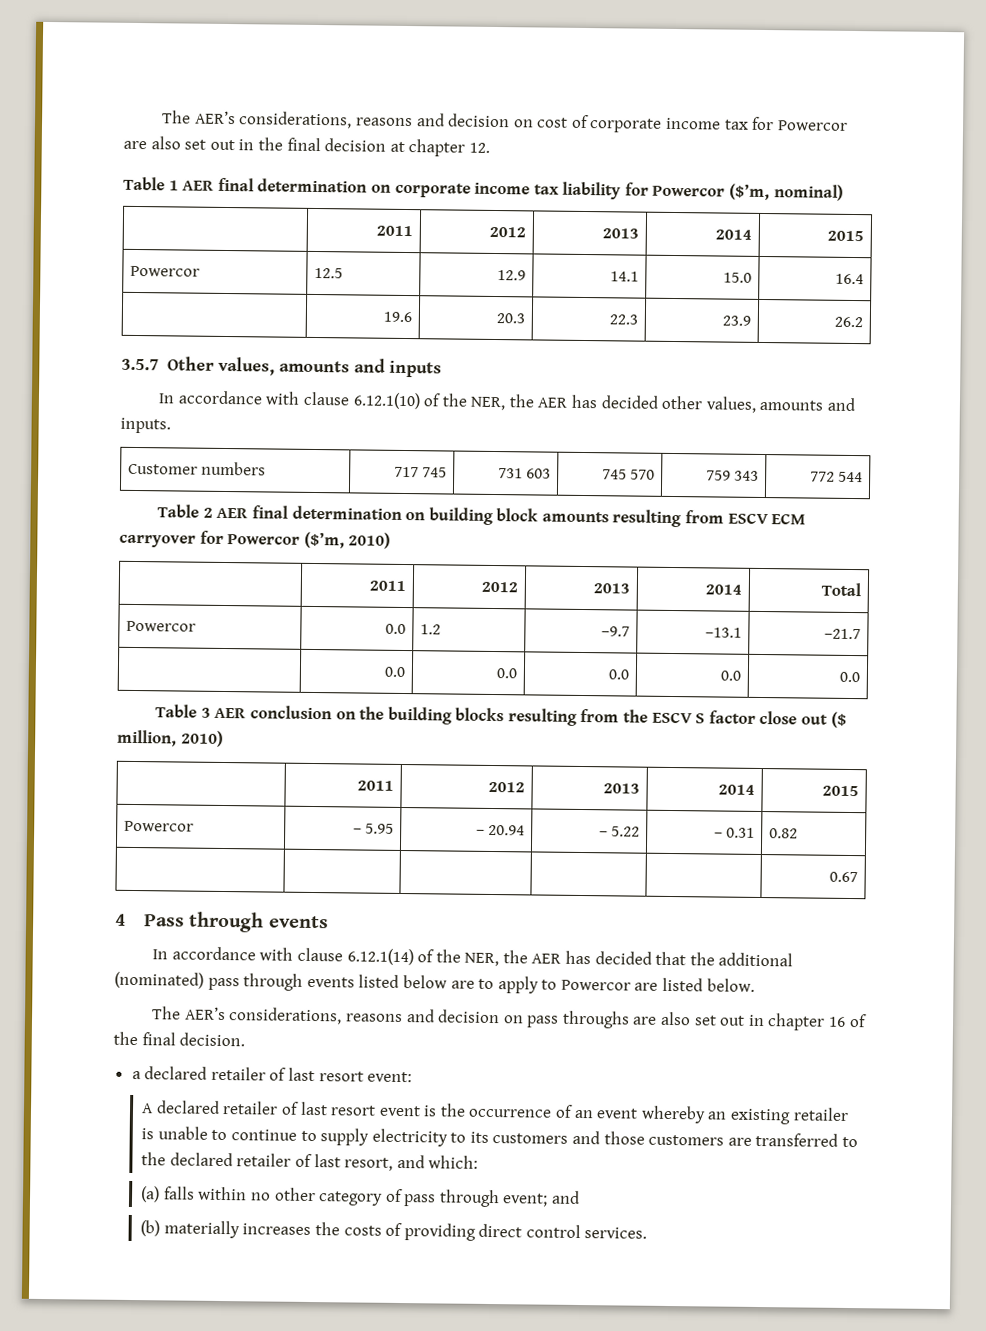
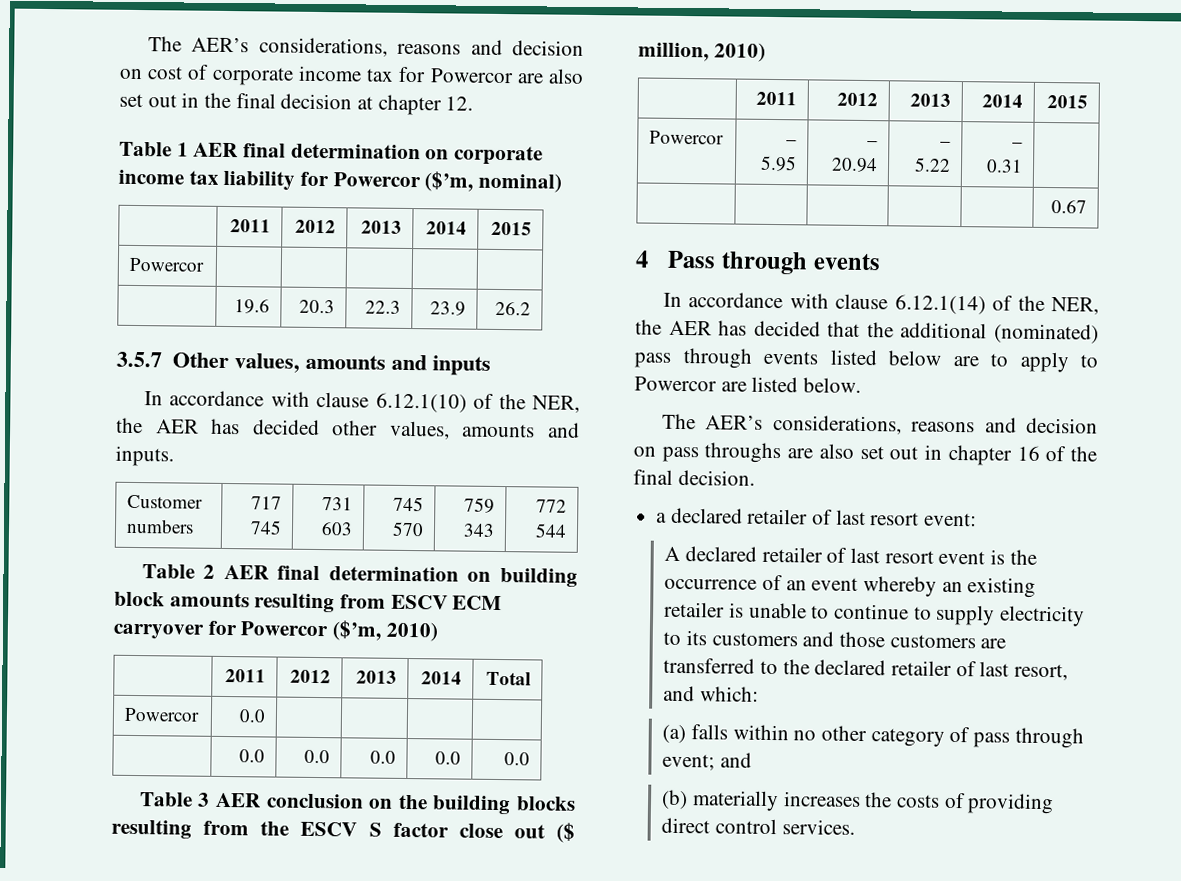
[313,267,343,279] [497,270,527,281] [610,271,640,282] [723,272,753,283] [835,273,865,285] 12.5 | 12.9 | 14.1 | 15.0 | 16.4 -> (205, 264) | | | |
[419,624,441,635] [601,626,631,637] [705,627,743,638] [824,628,862,640] 1.2 | –9.7 | –13.1 | –21.7 -> (266, 716) | | |
[768,828,798,839] 0.82 -> (1023, 166) none

